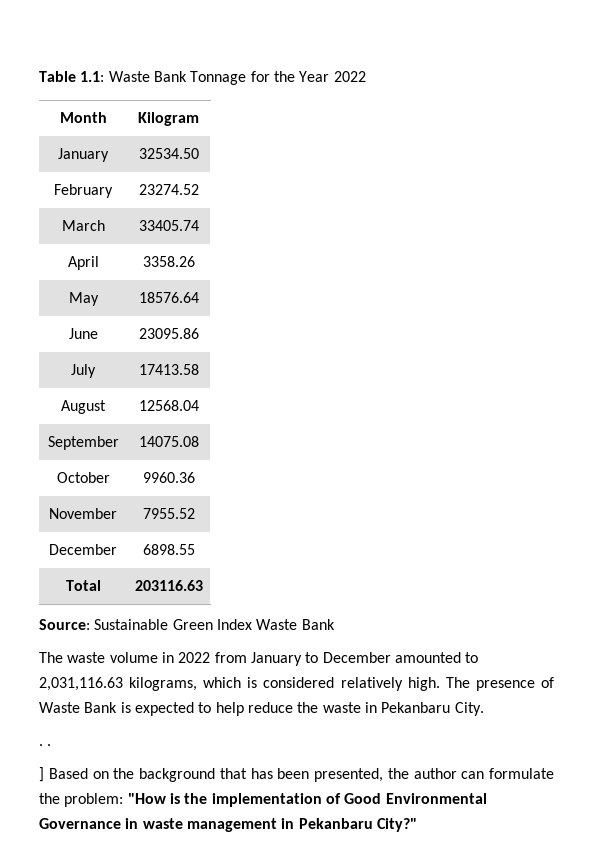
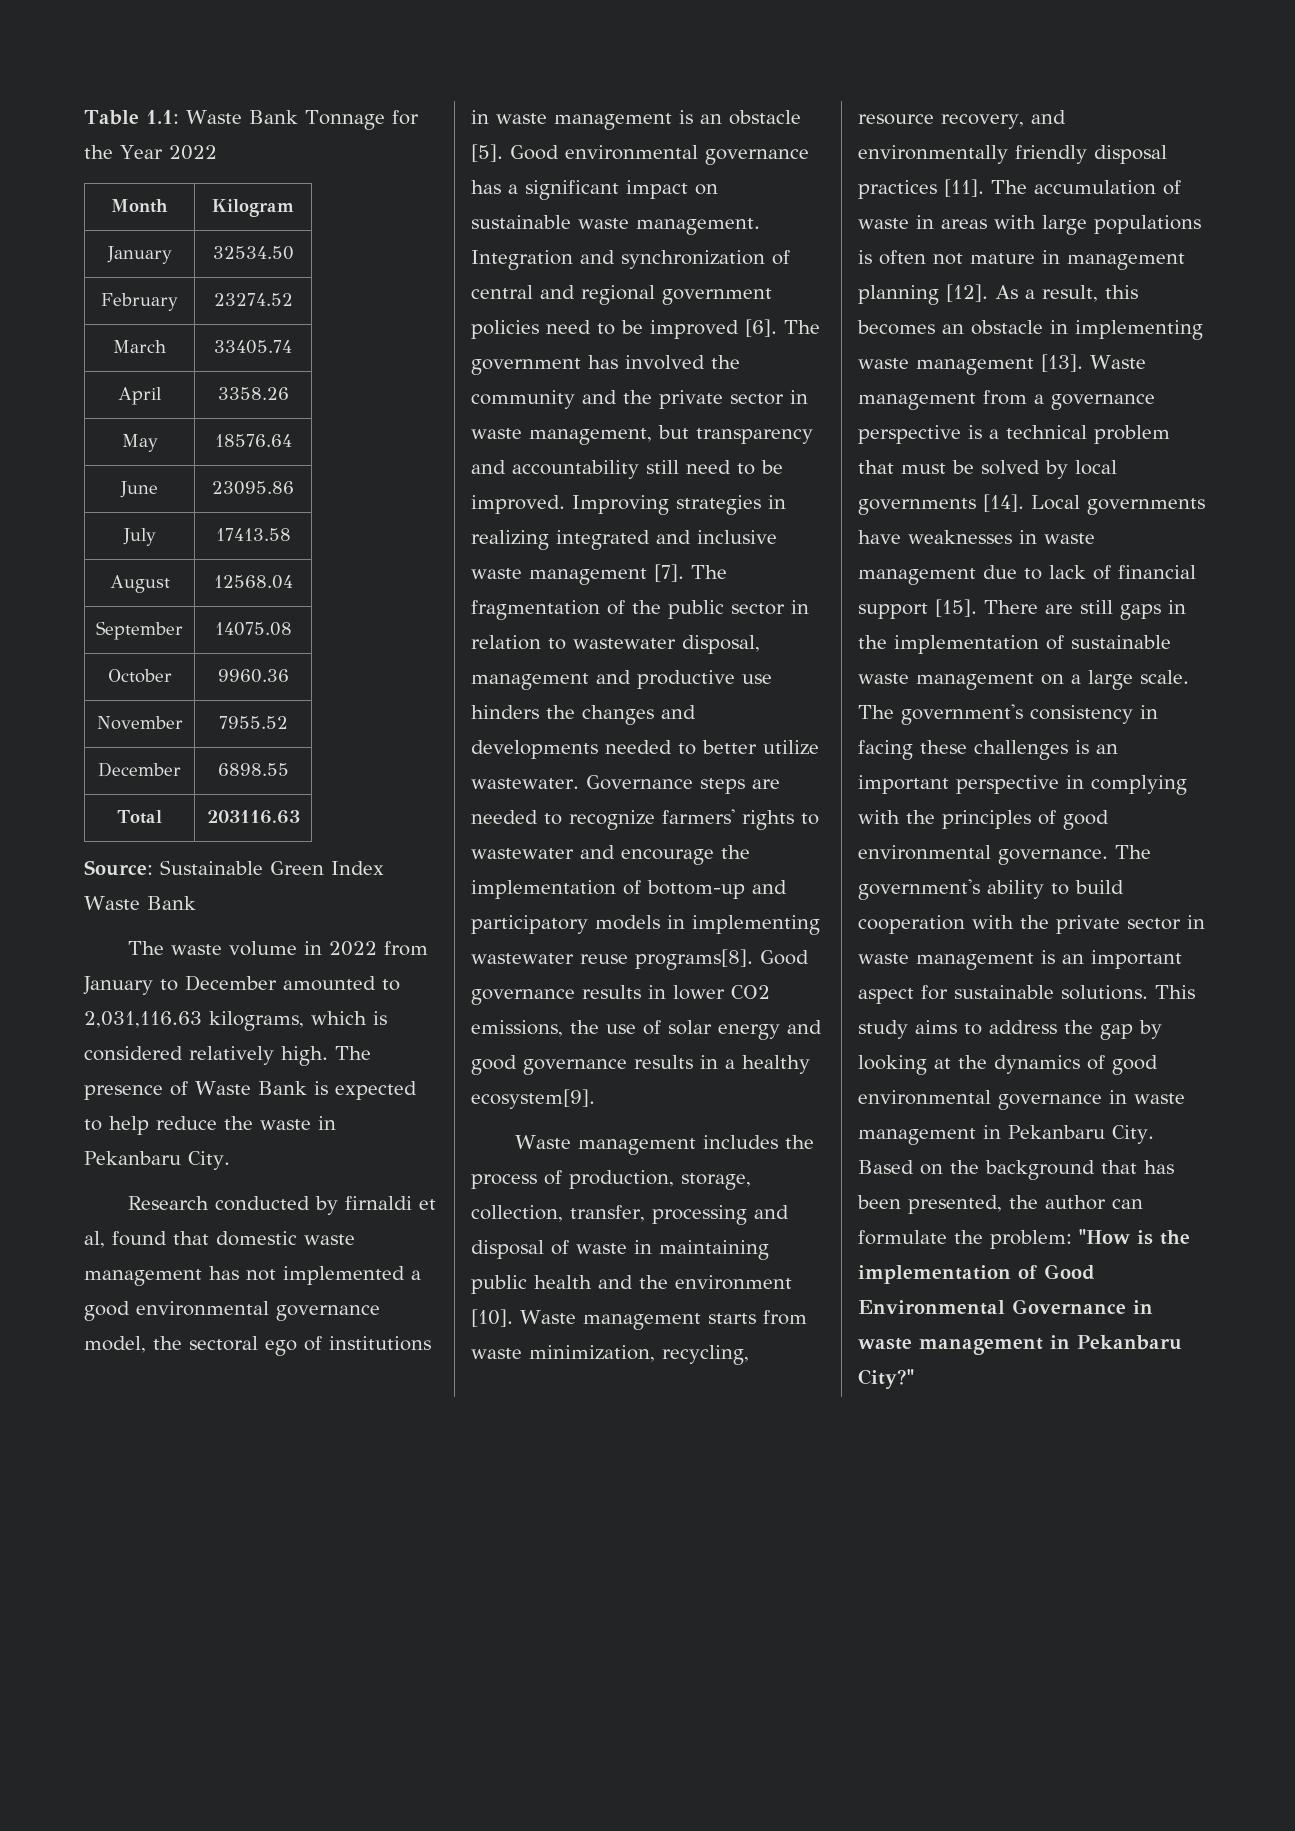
[39,744,52,746] [39,767,44,782] . . // ] -> [127,1196,436,1215] [84,1231,355,1248] [84,1266,421,1286] [84,1301,380,1321] [84,1336,431,1356] [471,110,801,130] [471,144,809,165] [471,180,718,200] [471,215,760,235] [471,250,790,270] [471,285,772,305] [471,319,820,339] [471,355,740,375] [471,390,808,409] [471,425,813,445] [471,460,783,479] [471,495,786,515] [471,530,777,550] [471,564,727,585] [471,600,809,620] [471,635,760,654] [471,670,772,690] [471,705,696,725] [471,740,819,759] [471,775,780,794] [471,809,819,830] [471,845,750,865] [471,880,787,899] [471,915,820,935] [471,949,809,970] [471,985,770,1005] [471,1020,822,1040] [471,1055,810,1075] [471,1089,595,1109] [514,1135,814,1155] [471,1170,751,1190] [471,1205,789,1225] [471,1240,769,1260] [471,1275,792,1294] [471,1309,807,1330] [471,1345,749,1365] [858,110,1066,129] [858,145,1167,164] [858,179,1181,199] [858,215,1201,235] [858,250,1185,270] [858,284,1138,305] [857,320,1203,340] [858,354,1146,375] [858,390,1155,410] [858,425,1170,444] [858,460,1117,479] [858,494,1205,515] [858,530,1095,544] [858,565,1196,585] [858,599,1186,620] [858,635,1171,654] [858,670,1189,690] [858,704,1158,725] [858,740,1118,760] [858,775,1187,795] [858,810,1109,830] [858,845,1151,865] [858,879,1124,900] [858,915,1205,934] [858,950,1182,970] [858,985,1195,1004] [858,1020,1162,1040] [858,1055,1158,1075] [858,1090,1185,1110] [858,1125,1154,1145] Research conducted by firnaldi et al, found that domestic waste management has not implemented a good environmental governance model, the sectoral ego of institutions in waste management is an obstacle [5]. Good environmental governance has a significant impact on sustainable waste management. Integration and synchronization of central and regional government policies need to be improved [6]. The government has involved the community and the private sector in waste management, but transparency and accountability still need to be improved. Improving strategies in realizing integrated and inclusive waste management [7]. The fragmentation of the public sector in relation to wastewater disposal, management and productive use hinders the changes and developments needed to better utilize wastewater. Governance steps are needed to recognize farmers' rights to wastewater and encourage the implementation of bottom-up and participatory models in implementing wastewater reuse programs[8]. Good governance results in lower CO2 emissions, the use of solar energy and good governance results in a healthy ecosystem[9]. // Waste management includes the process of production, storage, collection, transfer, processing and disposal of waste in maintaining public health and the environment [10]. Waste management starts from waste minimization, recycling, resource recovery, and environmentally friendly disposal practices [11]. The accumulation of waste in areas with large populations is often not mature in management planning [12]. As a result, this becomes an obstacle in implementing waste management [13]. Waste management from a governance perspective is a technical problem that must be solved by local governments [14]. Local governments have weaknesses in waste management due to lack of financial support [15]. There are still gaps in the implementation of sustainable waste management on a large scale. The government's consistency in facing these challenges is an important perspective in complying with the principles of good environmental governance. The government's ability to build cooperation with the private sector in waste management is an important aspect for sustainable solutions. This study aims to address the gap by looking at the dynamics of good environmental governance in waste management in Pekanbaru City.

